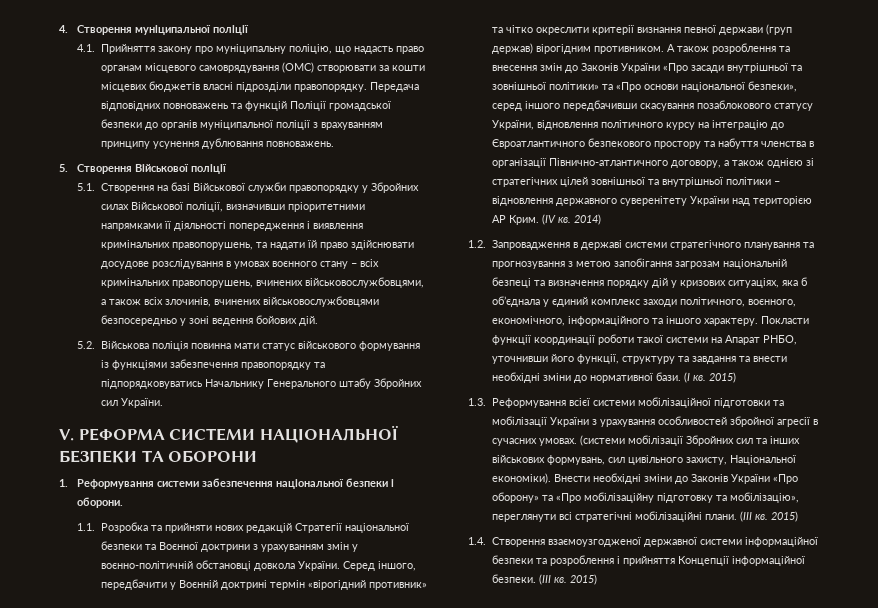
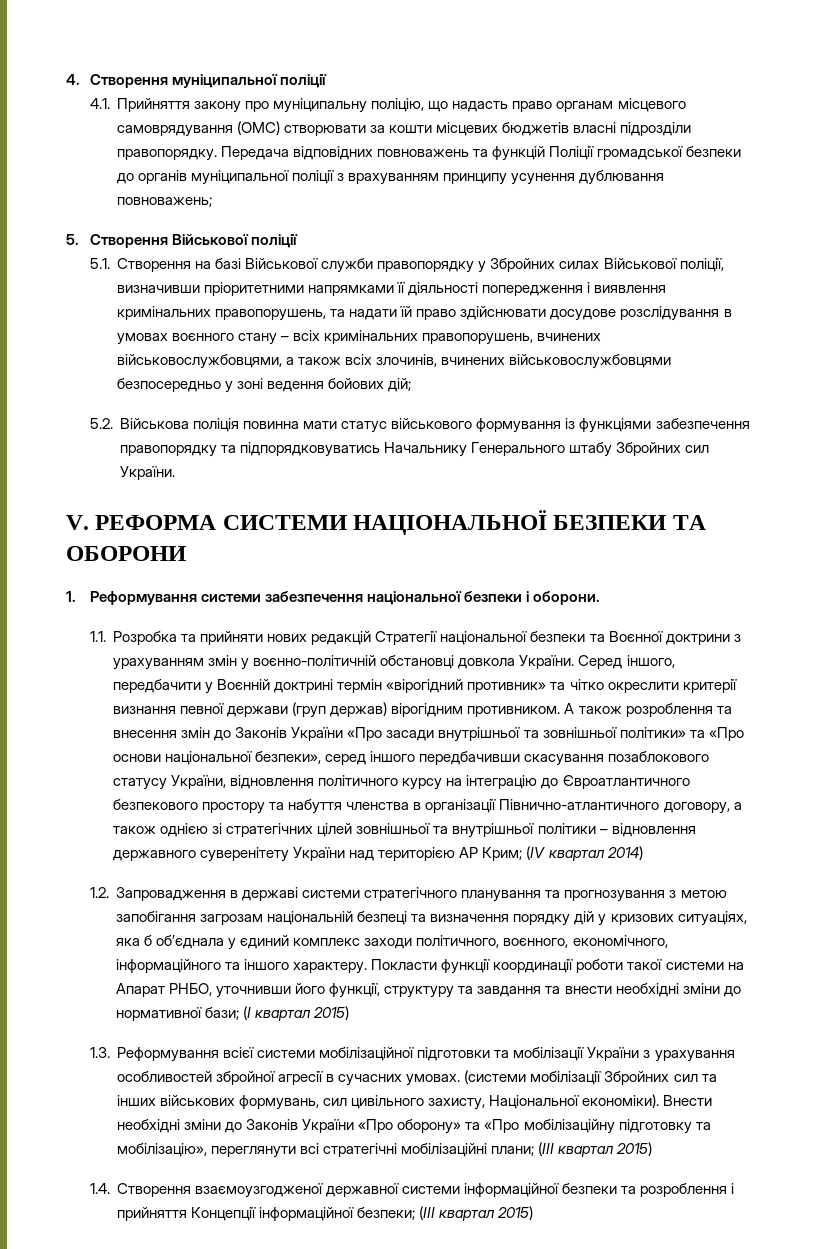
[265,141,334,147] повноважень. -> [117,197,213,207] повноважень;
[298,316,318,326] дій. -> [388,378,412,392] дій;
[508,214,571,225] Крим. (ІV кв. -> [482,846,605,861] Крим; (ІV квартал
[655,372,706,383] бази. (І кв. -> [205,1006,312,1021] бази; (І квартал
[704,511,768,522] плани. (ІIІ кв. -> [491,1142,615,1157] плани; (ІIІ квартал
[491,574,567,585] безпеки. (ІІІ кв. -> [357,1206,496,1221] безпеки; (ІІІ квартал

